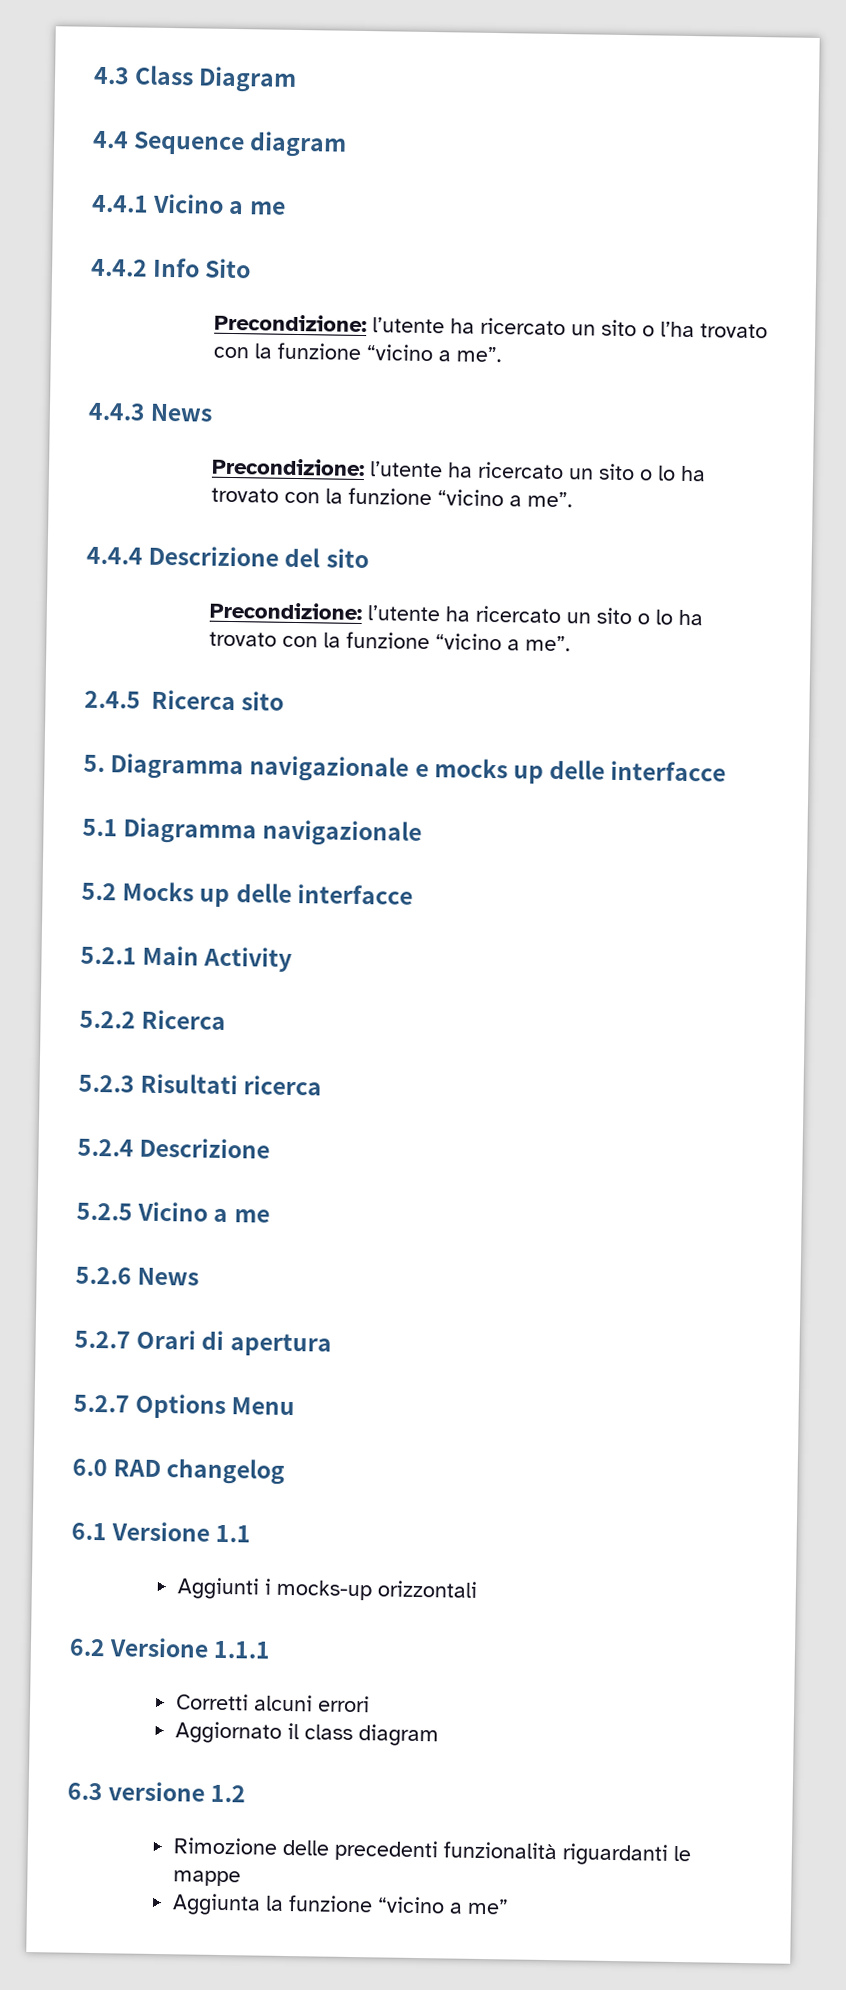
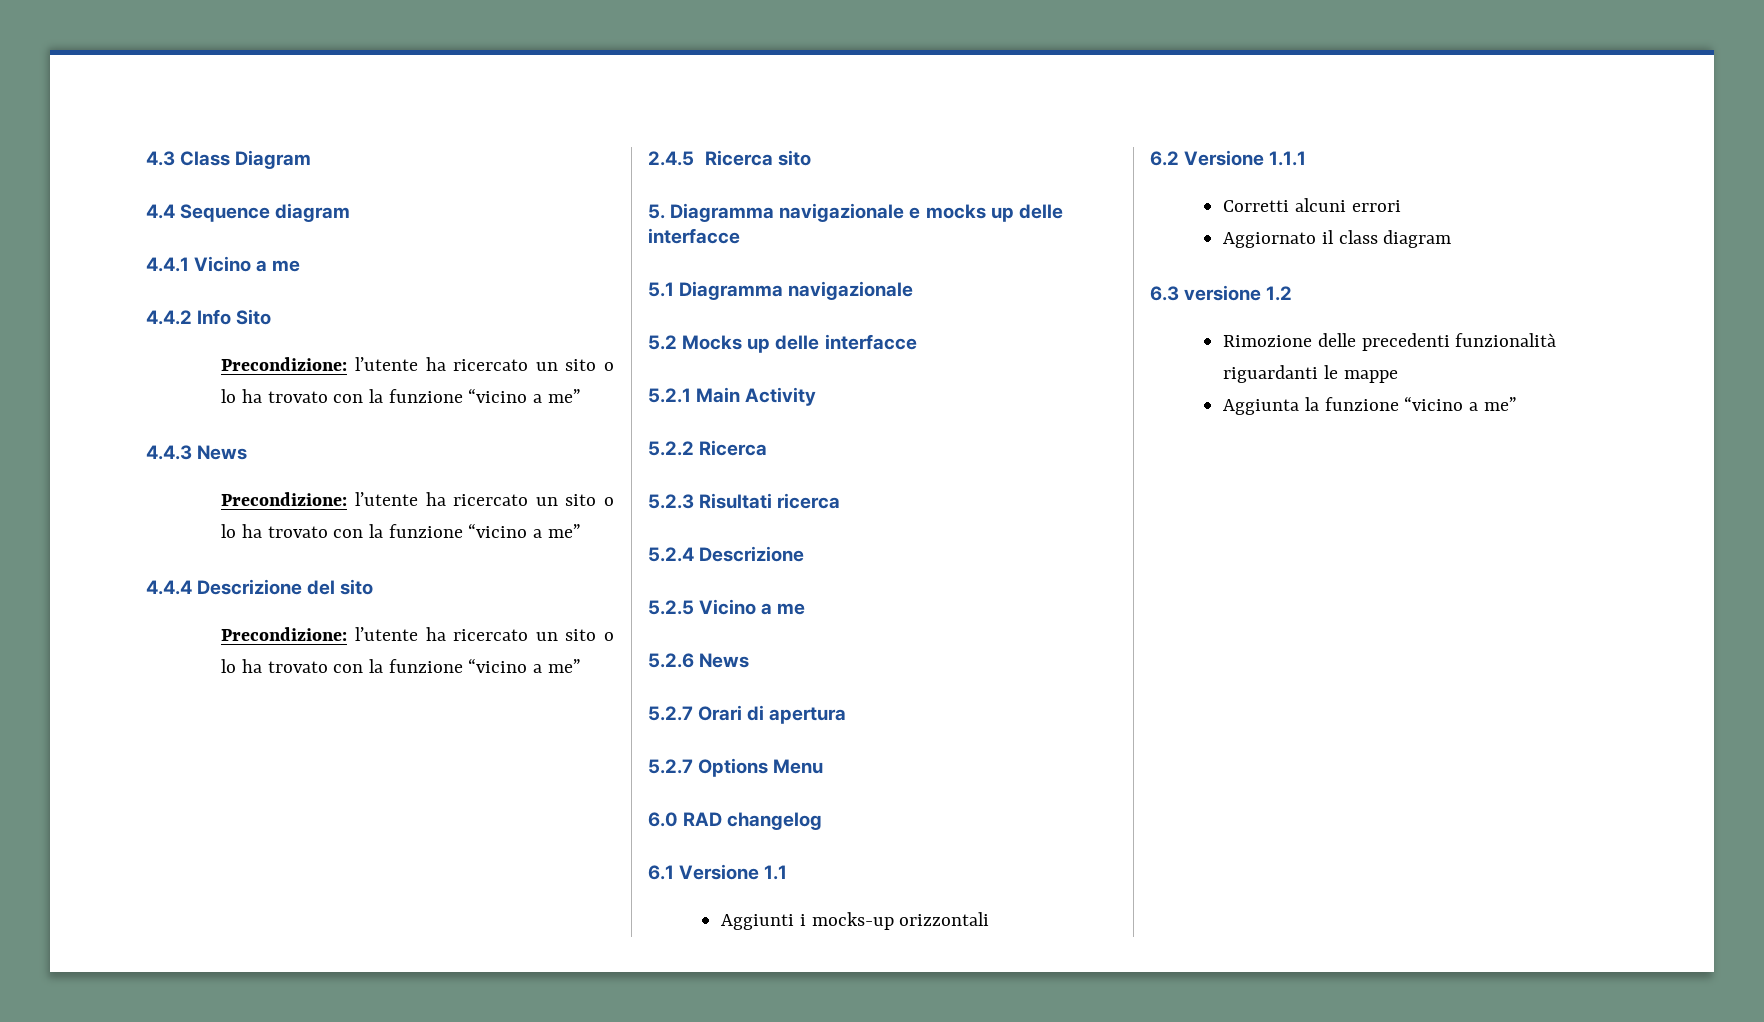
[659,321,768,339] [212,342,502,363] l’ha trovato con la funzione “vicino a me”. -> [221,388,581,403] lo ha trovato con la funzione “vicino a me”
[526,491,573,508] me”. -> [547,524,581,538] me”
[524,635,571,652] me”. -> [547,659,581,673] me”

